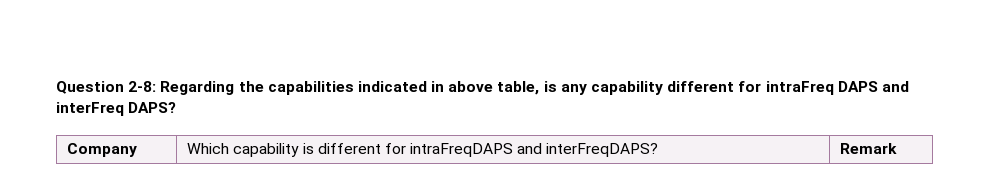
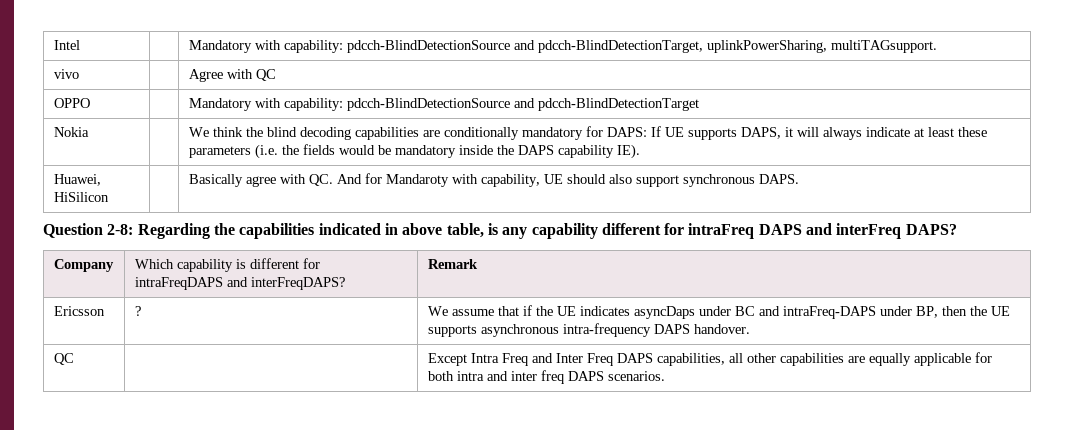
(56, 87) none -> [53,40,80,50] [188,40,937,53] [53,69,79,79] [188,69,276,82] [53,98,90,108] [188,98,699,111] [53,127,89,137] [188,126,987,140] [188,144,640,159] [53,174,101,186] [53,192,109,202] [188,173,799,187] Intel | | Mandatory with capability: pdcch-BlindDetectionSource and pdcch-BlindDetectionTarget, uplinkPowerSharing, multiTAGsupport. // vivo | | Agree with QC // OPPO | | Mandatory with capability: pdcch-BlindDetectionSource and pdcch-BlindDetectionTarget // Nokia | | We think the blind decoding capabilities are conditionally mandatory for DAPS: If UE supports DAPS, it will always indicate at least these parameters (i.e. the fields would be mandatory inside the DAPS capability IE). // Huawei, HiSilicon | | Basically agree with QC. And for Mandaroty with capability, UE should also support synchronous DAPS. //
(898, 148) none -> [53,306,105,316] [134,306,141,316] [427,305,1010,319] [427,323,750,337] [53,353,74,365] [427,352,992,366] [427,370,665,384] // Ericsson | ? | We assume that if the UE indicates asyncDaps under BC and intraFreq-DAPS under BP, then the UE supports asynchronous intra-frequency DAPS handover. // QC | | Except Intra Freq and Inter Freq DAPS capabilities, all other capabilities are equally applicable for both intra and inter freq DAPS scenarios.

